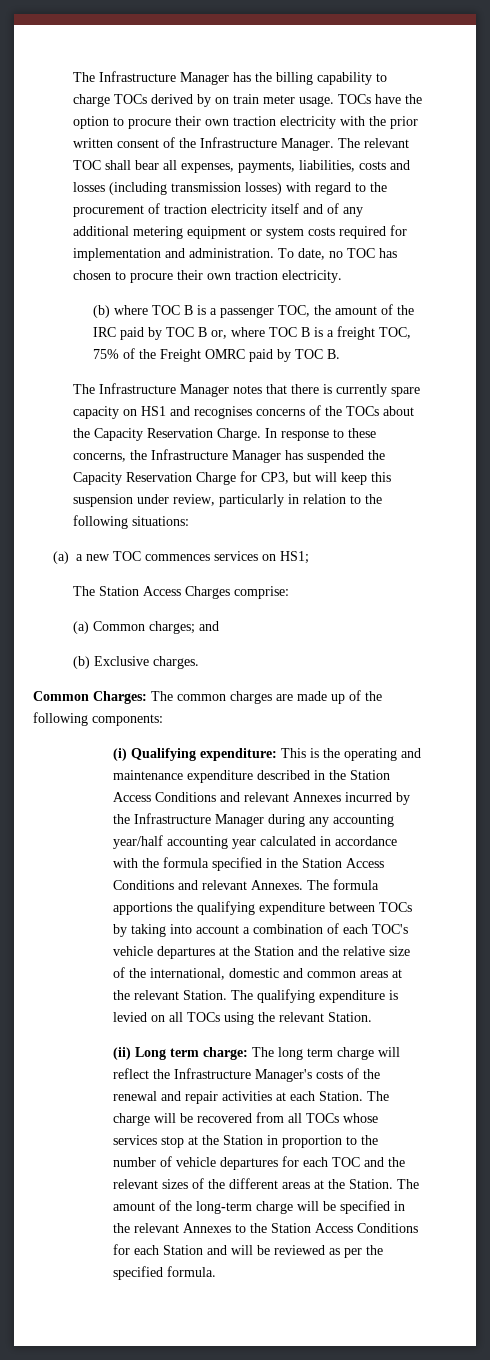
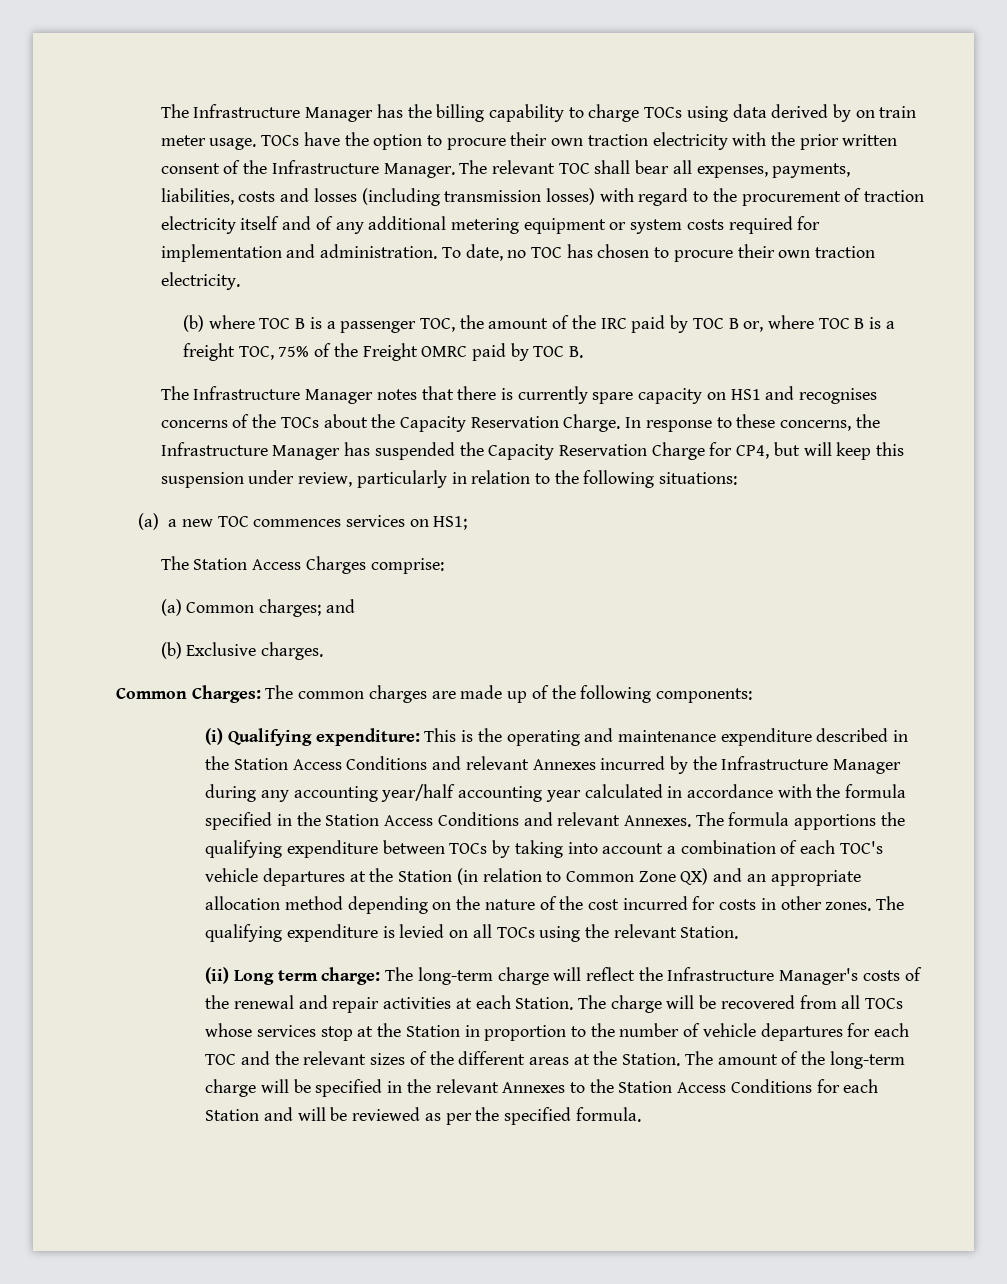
(147, 99) none -> [686,104,767,122] using data
[260,472,289,484] CP3, -> [736,445,770,459] CP4,
[297,946,410,956] [112,967,402,980] [112,990,227,1000] and the relative size of the international, domestic and common areas at the relevant Station. -> [456,868,861,886] [205,896,872,914] (in relation to Common Zone QX) and an appropriate allocation method depending on the nature of the cost incurred for costs in other zones.
[277,1047,333,1060] long term -> [417,967,493,985] long-term

